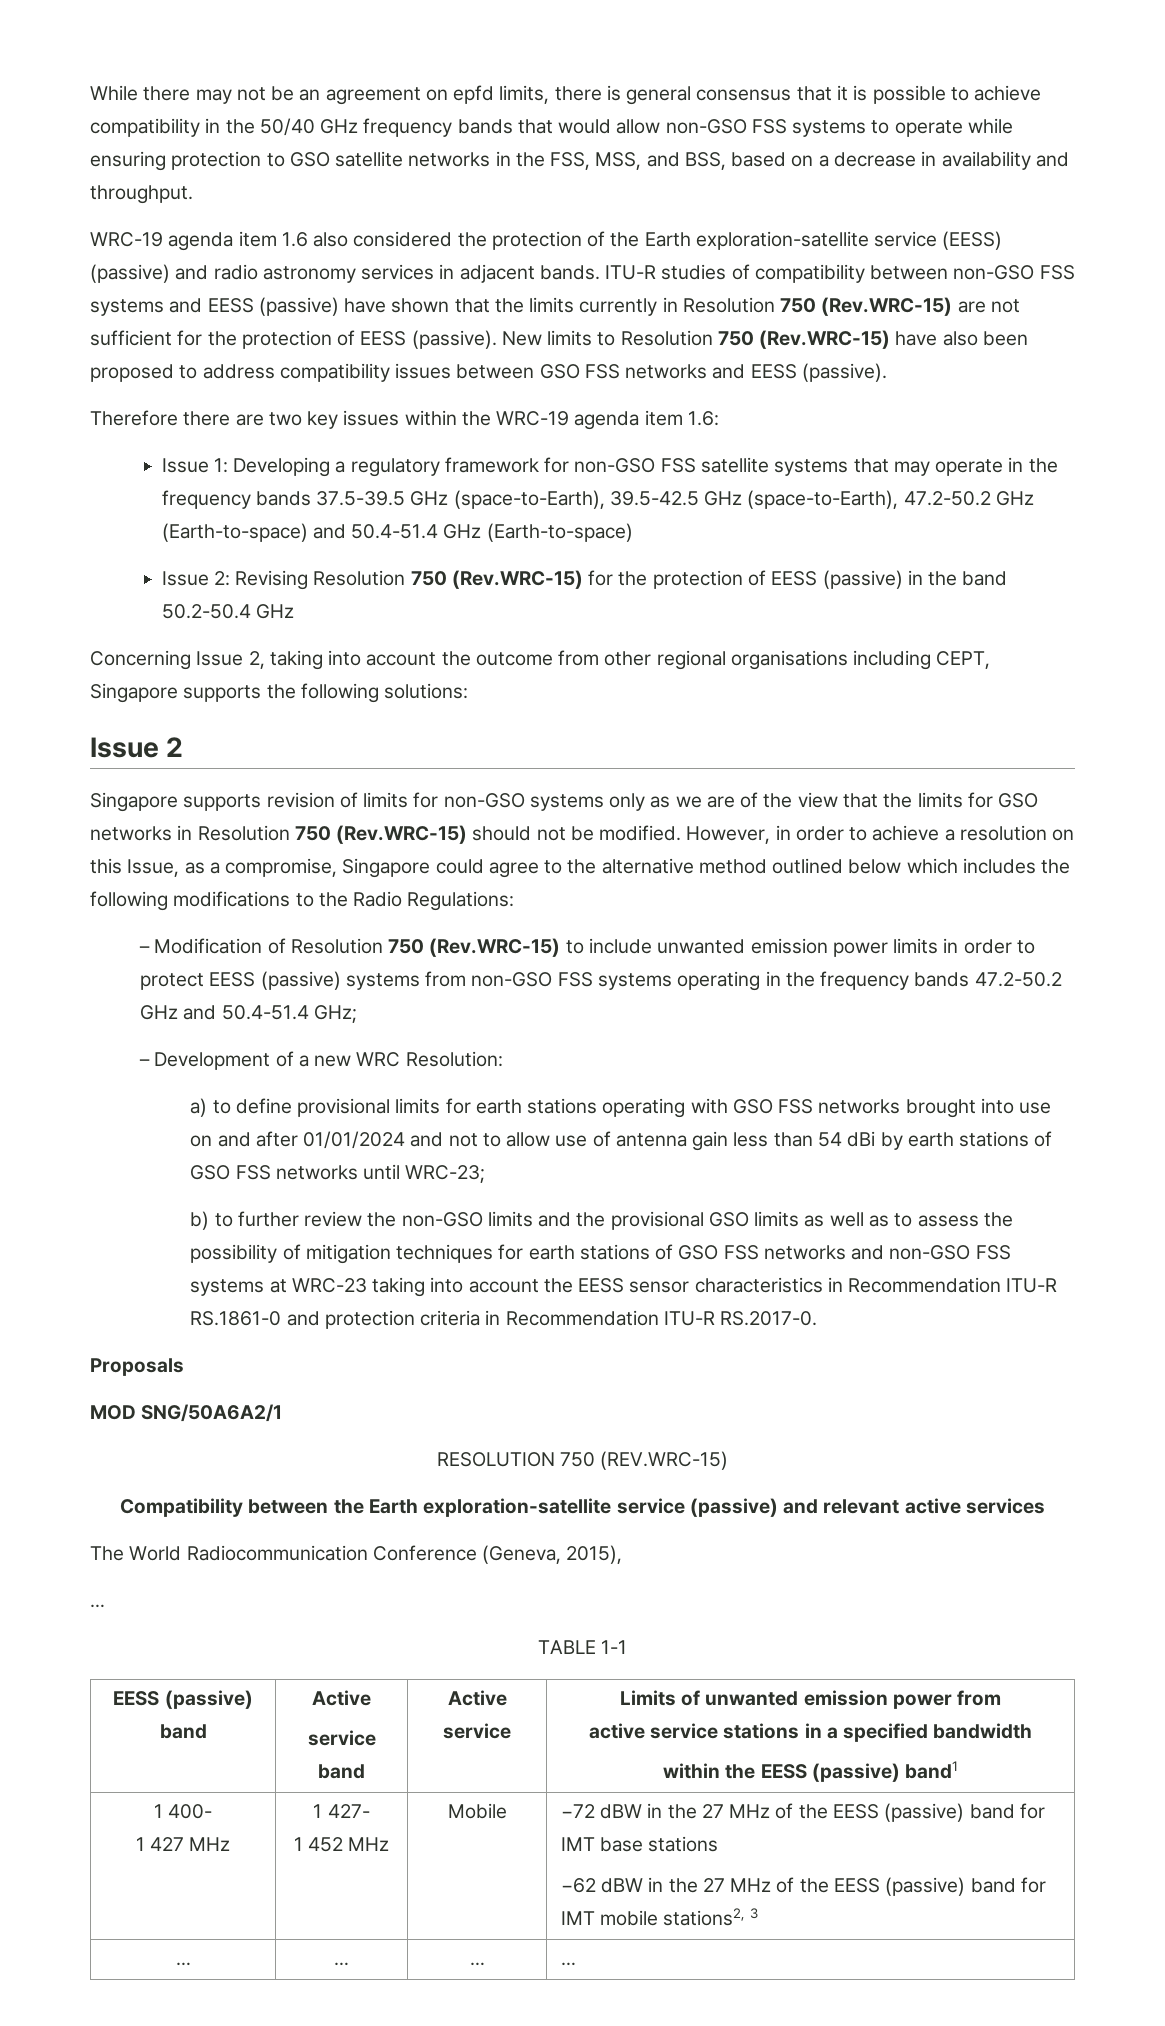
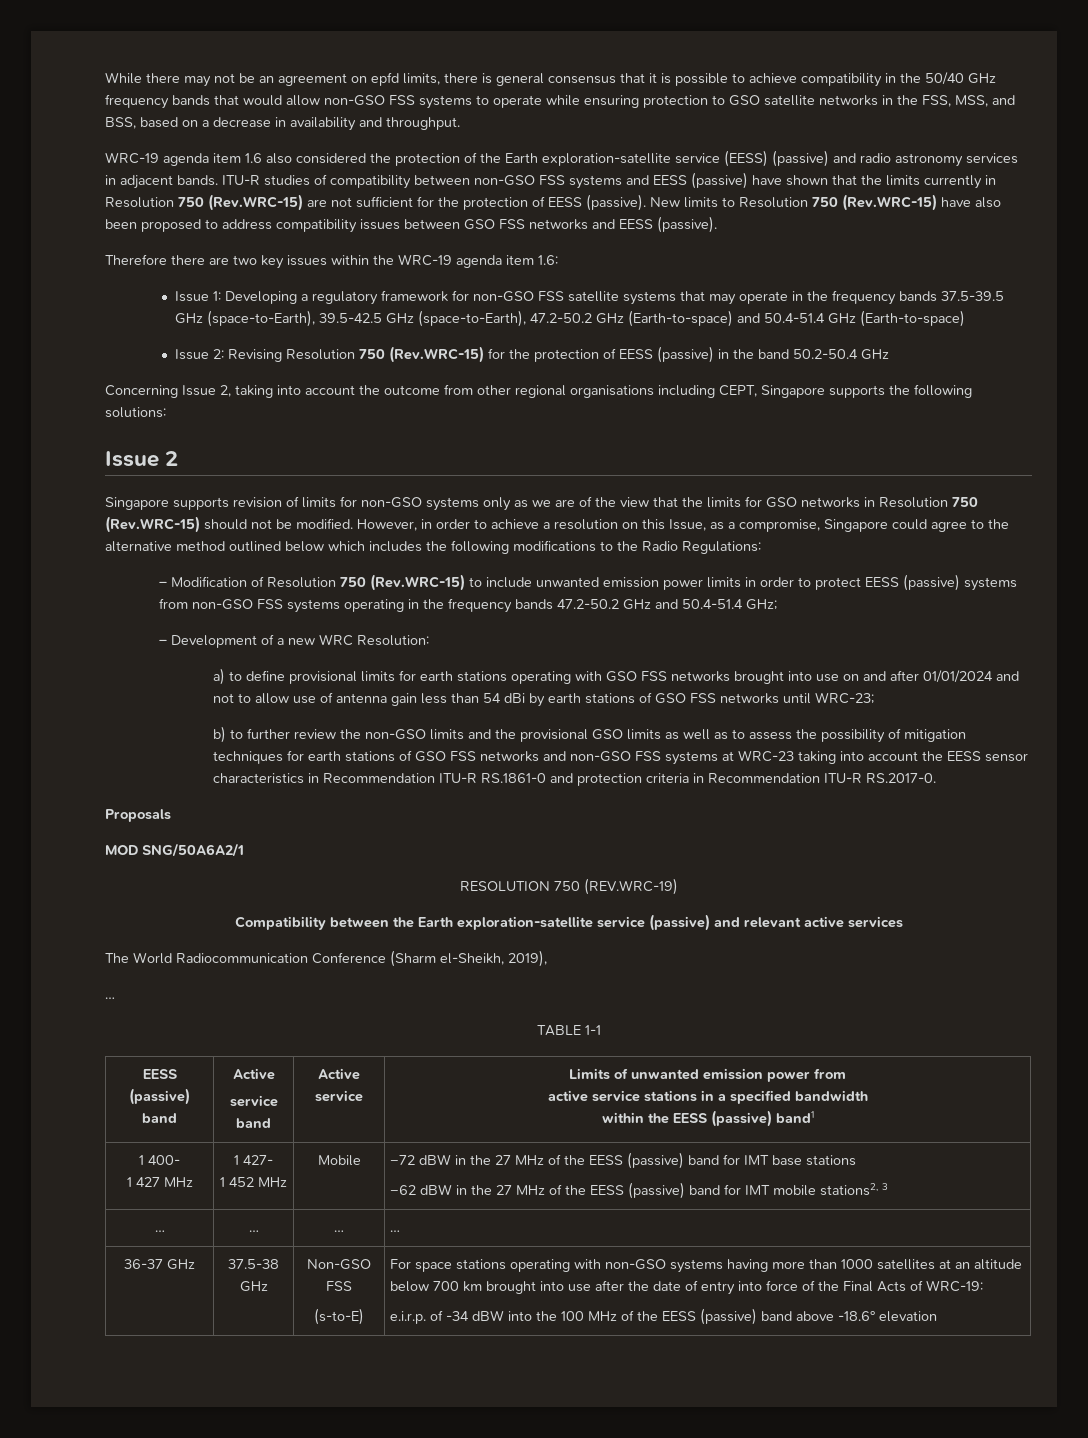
[600,1451,729,1470] (REV.WRC-15) -> [583,878,678,895] (REV.WRC-19)
[482,1545,623,1564] (Geneva, 2015), -> [390,950,547,967] (Sharm el-Sheikh, 2019),
(576, 1964) none -> [124,1259,195,1270] [228,1259,279,1269] [239,1281,268,1292] [307,1259,371,1270] [326,1281,352,1291] [314,1308,364,1325] [390,1259,1023,1273] [390,1280,984,1295] [390,1308,938,1325] // 36-37 GHz | 37.5-38 GHz | Non-GSO FSS // (s-to-E) | For space stations operating with non-GSO systems having more than 1000 satellites at an altitude below 700 km brought into use after the date of entry into force of the Final Acts of WRC-19: // e.i.r.p. of -34 dBW into the 100 MHz of the EESS (passive) band above -18.6° elevation

